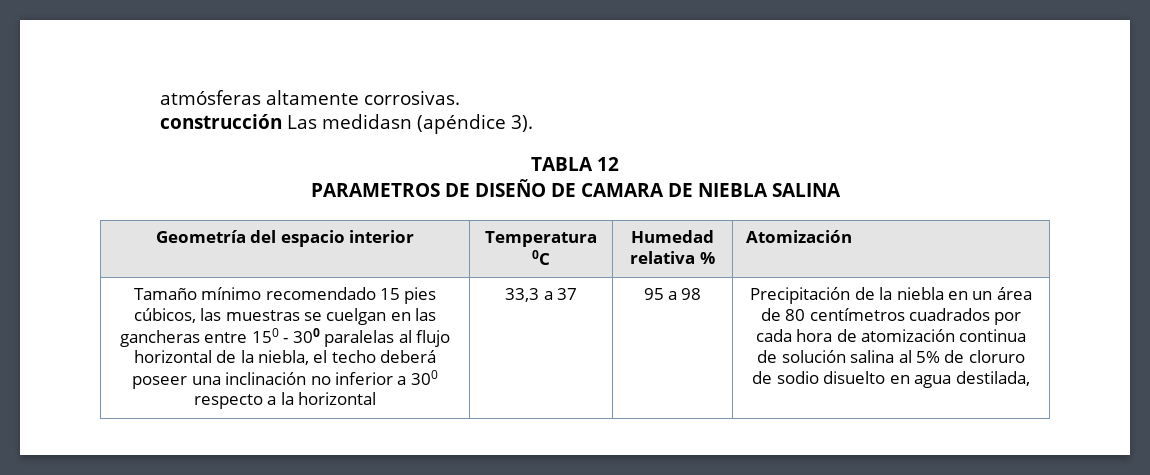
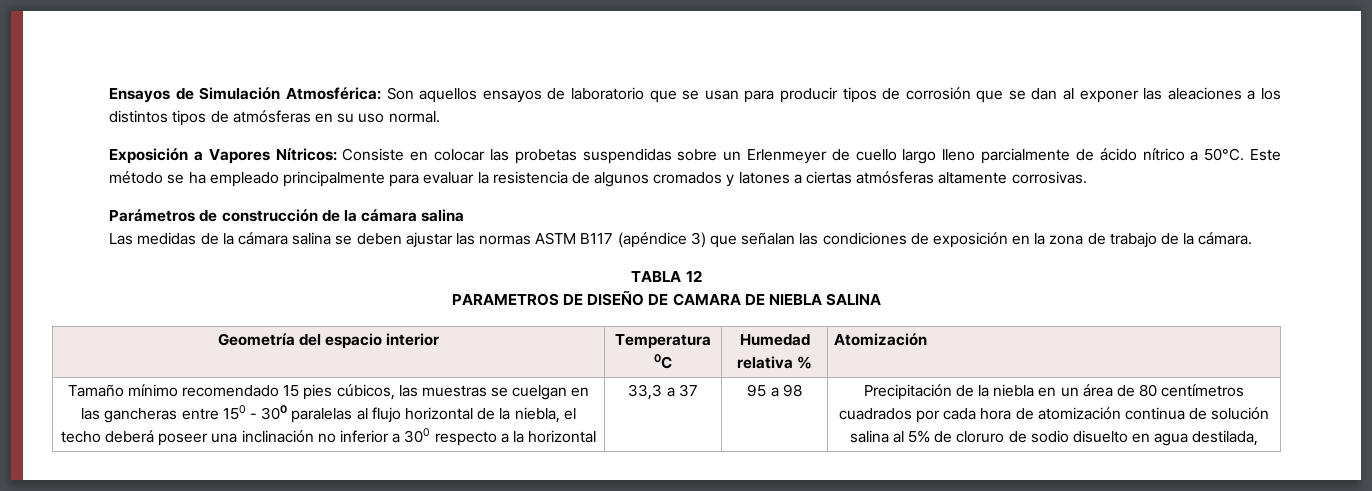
[159,90,460,105] [159,114,533,134] atmósferas altamente corrosivas. // construcción Las medidasn (apéndice 3). -> [109,87,1282,103] [109,110,440,126] [109,148,1282,164] [109,171,1087,187] [109,209,465,222] [109,232,1253,248] Ensayos de Simulación Atmosférica: Son aquellos ensayos de laboratorio que se usan para producir tipos de corrosión que se dan al exponer las aleaciones a los distintos tipos de atmósferas en su uso normal. // Exposición a Vapores Nítricos: Consiste en colocar las probetas suspendidas sobre un Erlenmeyer de cuello largo lleno parcialmente de ácido nítrico a 50°C. Este método se ha empleado principalmente para evaluar la resistencia de algunos cromados y latones a ciertas atmósferas altamente corrosivas. // Parámetros de construcción de la cámara salina // Las medidas de la cámara salina se deben ajustar las normas ASTM B117 (apéndice 3) que señalan las condiciones de exposición en la zona de trabajo de la cámara.

